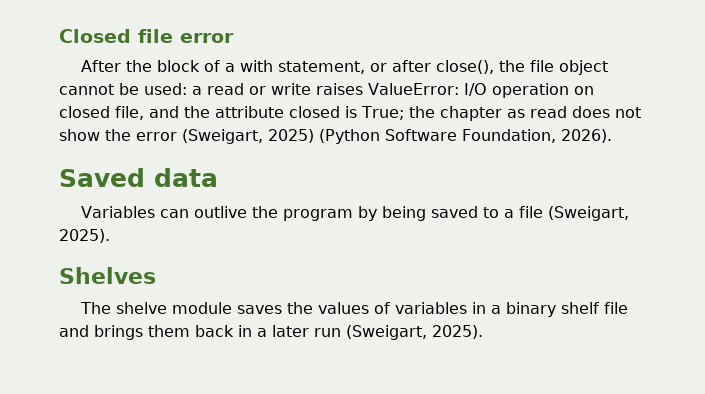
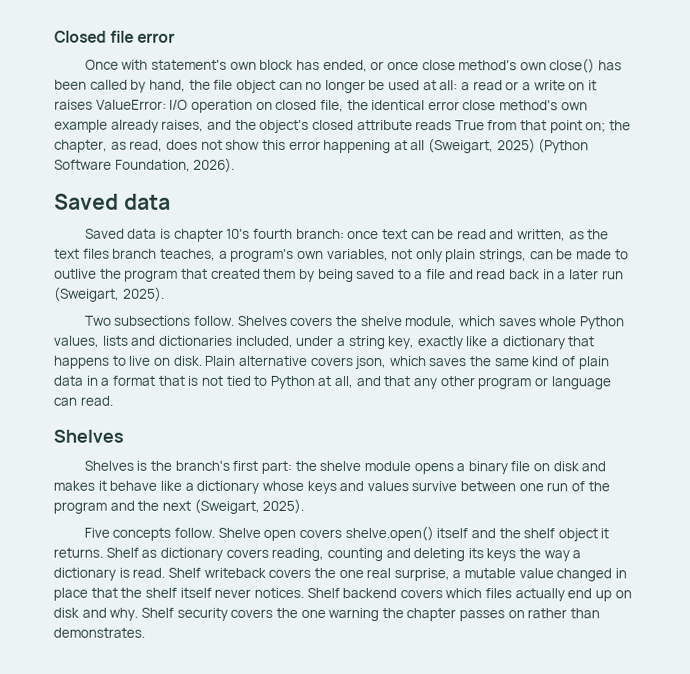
[80,60,608,75] [59,83,311,95] After the block of a with statement, or after close(), the file object cannot be used: a read or write -> [84,58,623,74] [54,79,597,94] Once with statement's own block has ended, or once close method's own close() has been called by hand, the file object can no longer be used at all: a read or a write on it
[149,106,641,121] [59,129,177,141] and the attribute closed is True; the chapter as read does not show the error -> [346,100,588,111] [54,119,632,134] [54,139,426,154] the identical error close method's own example already raises, and the object's closed attribute reads True from that point on; the chapter, as read, does not show this error happening at all
[80,206,353,221] Variables can outlive the program -> [84,228,610,242] [54,248,629,263] [54,268,297,282] Saved data is chapter 10's fourth branch: once text can be read and written, as the text files branch teaches, a program's own variables, not only plain strings, can be made to outlive the program that created them
[547,206,629,221] [59,229,110,243] [59,267,156,284] [79,302,628,317] [59,325,190,340] (Sweigart, 2025). // Shelves // The shelve module saves the values of variables in a binary shelf file and brings them -> [448,269,507,280] and read
(483, 332) none -> [84,315,625,330] [53,335,596,350] [53,355,609,370] [53,375,611,390] [53,395,113,406] [53,429,124,443] [83,460,607,475] [53,480,610,494] [53,498,305,514] [83,525,610,542] [53,547,582,562] [53,567,628,582] [53,587,632,602] [53,607,601,622] [53,627,145,638] // Two subsections follow. Shelves covers the shelve module, which saves whole Python values, lists and dictionaries included, under a string key, exactly like a dictionary that happens to live on disk. Plain alternative covers json, which saves the same kind of plain data in a format that is not tied to Python at all, and that any other program or language can read. // Shelves // Shelves is the branch's first part: the shelve module opens a binary file on disk and makes it behave like a dictionary whose keys and values survive between one run of the program and the next (Sweigart, 2025). // Five concepts follow. Shelve open covers shelve.open() itself and the shelf object it returns. Shelf as dictionary covers reading, counting and deleting its keys the way a dictionary is read. Shelf writeback covers the one real surprise, a mutable value changed in place that the shelf itself never notices. Shelf backend covers which files actually end up on disk and why. Shelf security covers the one warning the chapter passes on rather than demonstrates.

